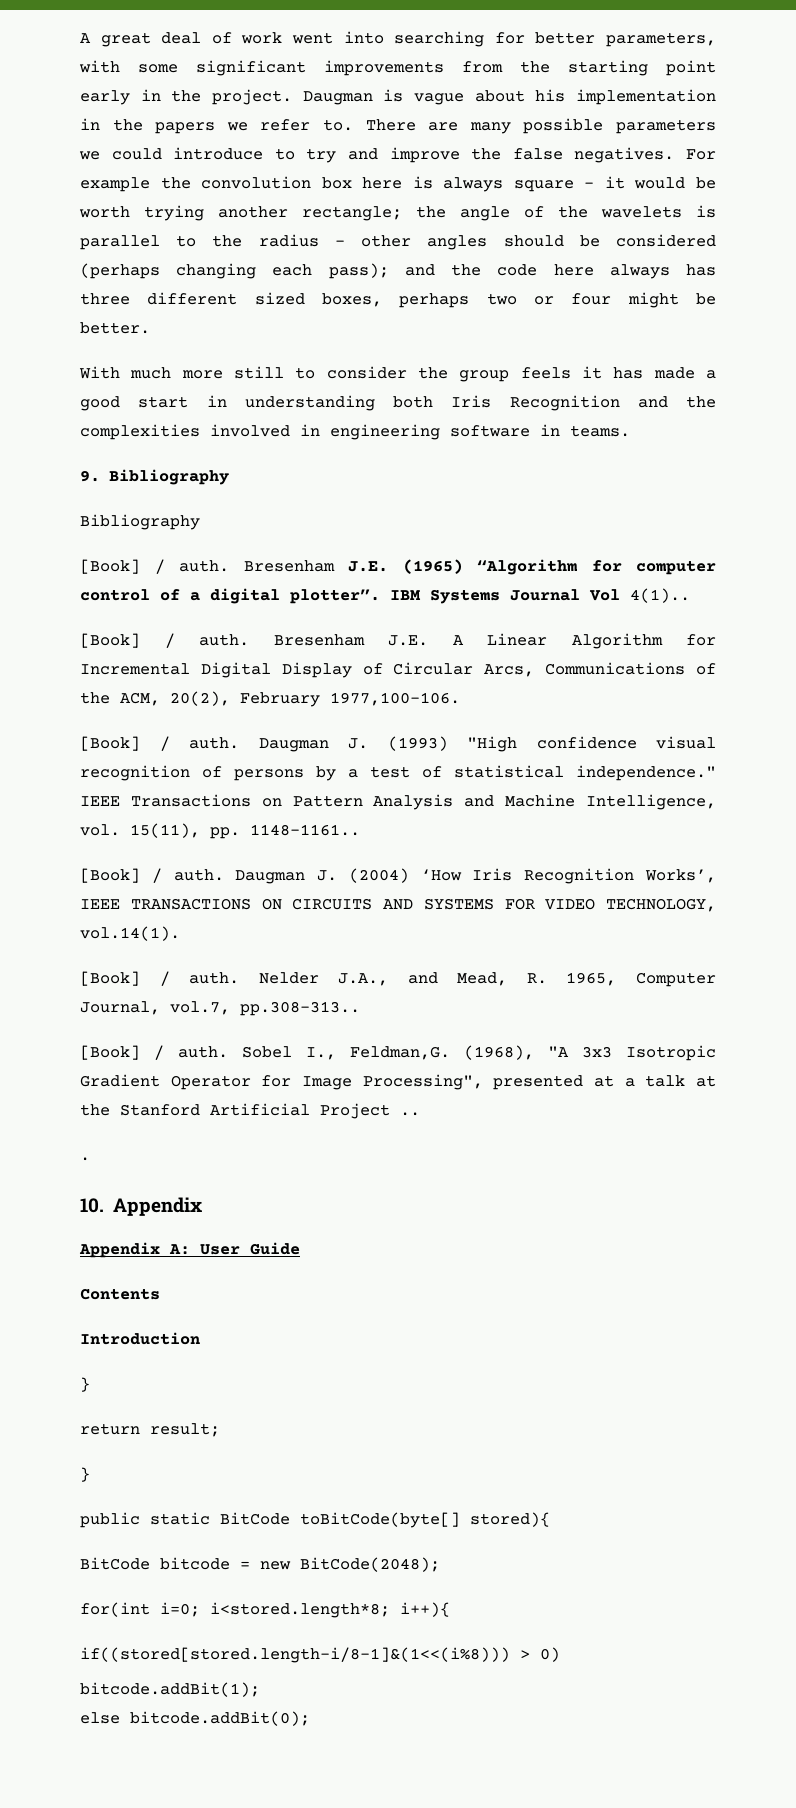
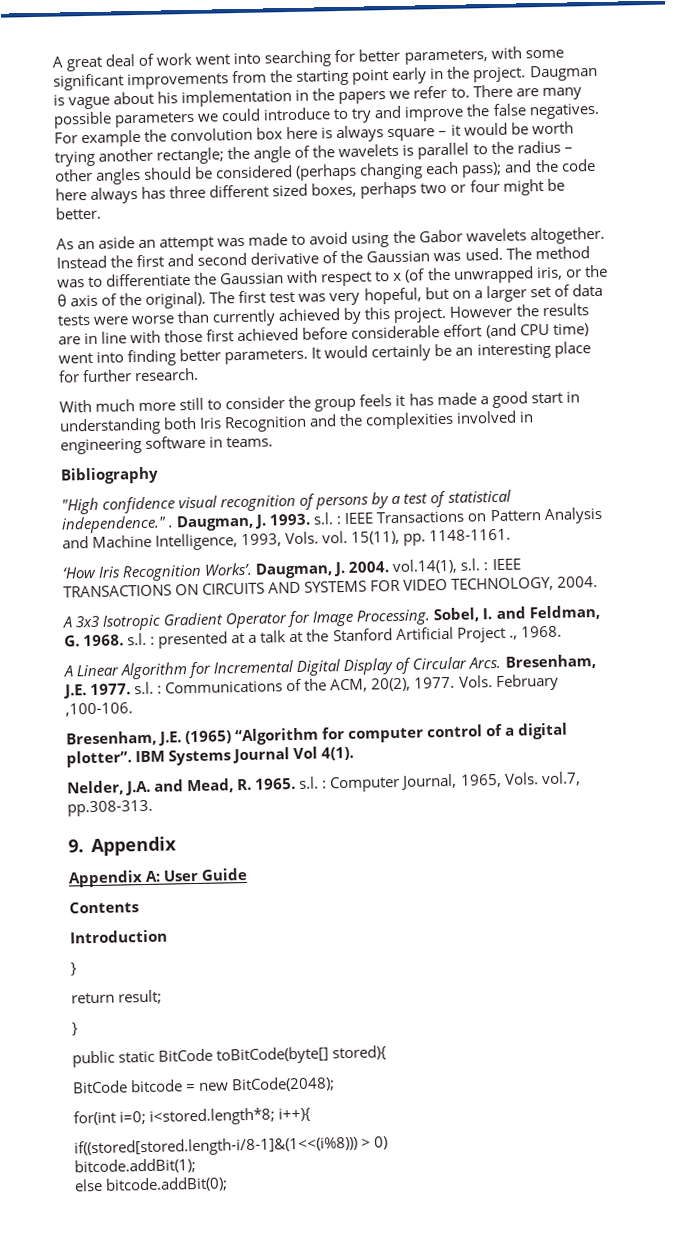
(150, 328) none -> [56,226,605,252] [56,246,590,269] [57,264,608,288] [57,283,603,309] [57,303,589,327] [58,323,589,345] [58,341,591,367] [58,367,200,383] // As an aside an attempt was made to avoid using the Gabor wavelets altogether. Instead the first and second derivative of the Gaussian was used. The method was to differentiate the Gaussian with respect to x (of the unwrapped iris, or the θ axis of the original). The first test was very hopeful, but on a larger set of data tests were worse than currently achieved by this project. However the results are in line with those first achieved before considerable effort (and CPU time) went into finding better parameters. It would certainly be an interesting place for further research.
[80,469,229,485] [80,514,200,530] [80,559,335,574] 9. Bibliography // Bibliography // [Book] / auth. Bresenham -> [60,466,159,485] [61,489,512,515] [61,506,603,534] [62,528,512,551] [62,558,521,582] [63,575,599,598] [62,604,600,631] [64,625,562,649] [63,654,596,680] [63,673,559,699] [65,702,133,717] [66,730,157,747] Bibliography // "High confidence visual recognition of persons by a test of statistical independence." . Daugman, J. 1993. s.l. : IEEE Transactions on Pattern Analysis and Machine Intelligence, 1993, Vols. vol. 15(11), pp. 1148-1161. // ‘How Iris Recognition Works’. Daugman, J. 2004. vol.14(1), s.l. : IEEE TRANSACTIONS ON CIRCUITS AND SYSTEMS FOR VIDEO TECHNOLOGY, 2004. // A 3x3 Isotropic Gradient Operator for Image Processing. Sobel, I. and Feldman, G. 1968. s.l. : presented at a talk at the Stanford Artificial Project ., 1968. // A Linear Algorithm for Incremental Digital Display of Circular Arcs. Bresenham, J.E. 1977. s.l. : Communications of the ACM, 20(2), 1977. Vols. February ,100-106. // Bresenham,
[630,588,690,603] [80,633,716,649] [80,662,716,678] [80,691,460,707] [80,736,716,752] [80,765,716,781] [80,794,716,810] [80,823,360,839] [80,868,716,884] [80,898,716,912] [80,926,180,941] [80,971,716,987] [80,1001,360,1016] [80,1045,716,1061] [80,1074,716,1090] [80,1103,420,1119] [80,1157,90,1161] [80,1198,104,1213] 4(1).. // [Book] / auth. Bresenham J.E. A Linear Algorithm for Incremental Digital Display of Circular Arcs, Communications of the ACM, 20(2), February 1977,100-106. // [Book] / auth. Daugman J. (1993) "High confidence visual recognition of persons by a test of statistical independence." IEEE Transactions on Pattern Analysis and Machine Intelligence, vol. 15(11), pp. 1148-1161.. // [Book] / auth. Daugman J. (2004) ‘How Iris Recognition Works’, IEEE TRANSACTIONS ON CIRCUITS AND SYSTEMS FOR VIDEO TECHNOLOGY, vol.14(1). // [Book] / auth. Nelder J.A., and Mead, R. 1965, Computer Journal, vol.7, pp.308-313.. // [Book] / auth. Sobel I., Feldman,G. (1968), "A 3x3 Isotropic Gradient Operator for Image Processing", presented at a talk at the Stanford Artificial Project .. // . // 10. -> [321,746,355,761] [67,771,581,796] [67,799,153,817] [68,839,84,853] 4(1). // Nelder, J.A. and Mead, R. 1965. s.l. : Computer Journal, 1965, Vols. vol.7, pp.308-313. // 9.

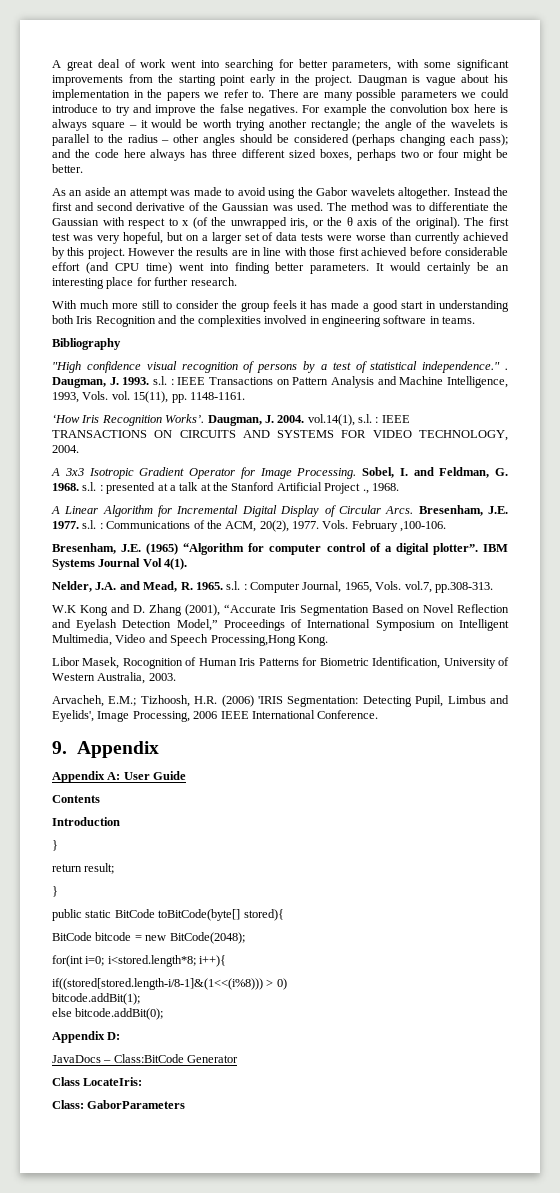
(153, 808) none -> [52,604,509,616] [52,619,510,631] [52,634,328,646] [52,657,509,669] [52,672,176,684] [52,695,509,707] [52,710,379,722] // W.K Kong and D. Zhang (2001), “Accurate Iris Segmentation Based on Novel Reflection and Eyelash Detection Model,” Proceedings of International Symposium on Intelligent Multimedia, Video and Speech Processing,Hong Kong. // Libor Masek, Rocognition of Human Iris Patterns for Biometric Identification, University of Western Australia, 2003. // Arvacheh, E.M.; Tizhoosh, H.R. (2006) 'IRIS Segmentation: Detecting Pupil, Limbus and Eyelids', Image Processing, 2006 IEEE International Conference.
(229, 1184) none -> [52,1031,121,1043] [52,1054,239,1063] [52,1077,143,1086] [52,1100,186,1109] // Appendix D: // JavaDocs – Class:BitCode Generator // Class LocateIris: // Class: GaborParameters

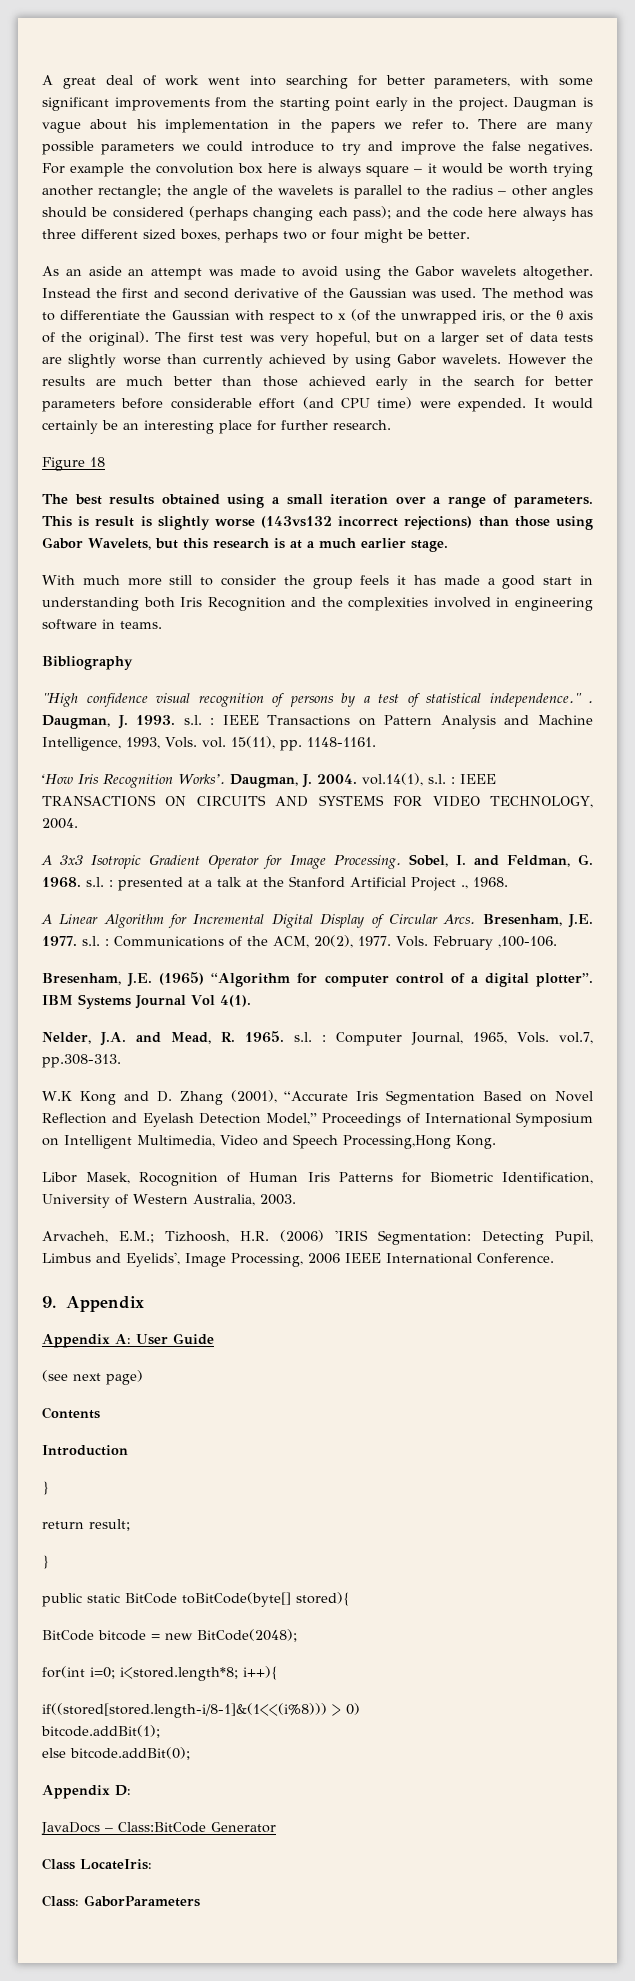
[327,235,353,241] were -> [42,354,117,368] are slightly
[67,247,125,259] this project. -> [354,354,502,368] using Gabor wavelets.
[250,247,408,256] in line with those first achieved -> [126,376,593,390] [42,400,115,412] much better than those achieved early in the search for better parameters
[178,262,370,274] went into finding better parameters. -> [419,398,527,412] were expended.
(237, 281) none -> [42,457,105,471] [42,494,593,508] [42,516,593,530] [42,537,448,552] // Figure 18 // The best results obtained using a small iteration over a range of parameters. This is result is slightly worse (143vs132 incorrect rejections) than those using Gabor Wavelets, but this research is at a much earlier stage.
(187, 775) none -> [42,1370,143,1385] // (see next page)

